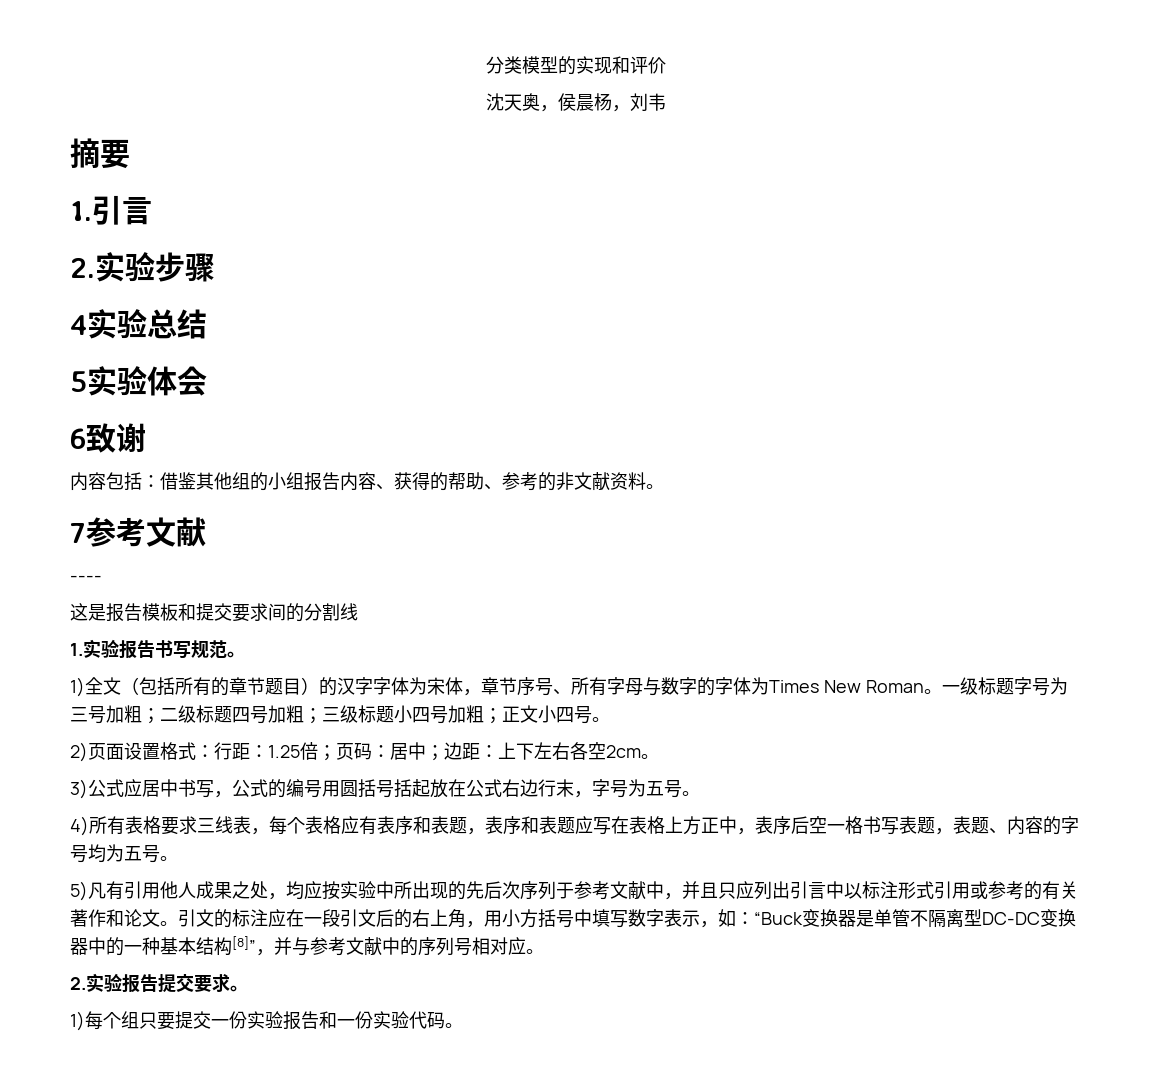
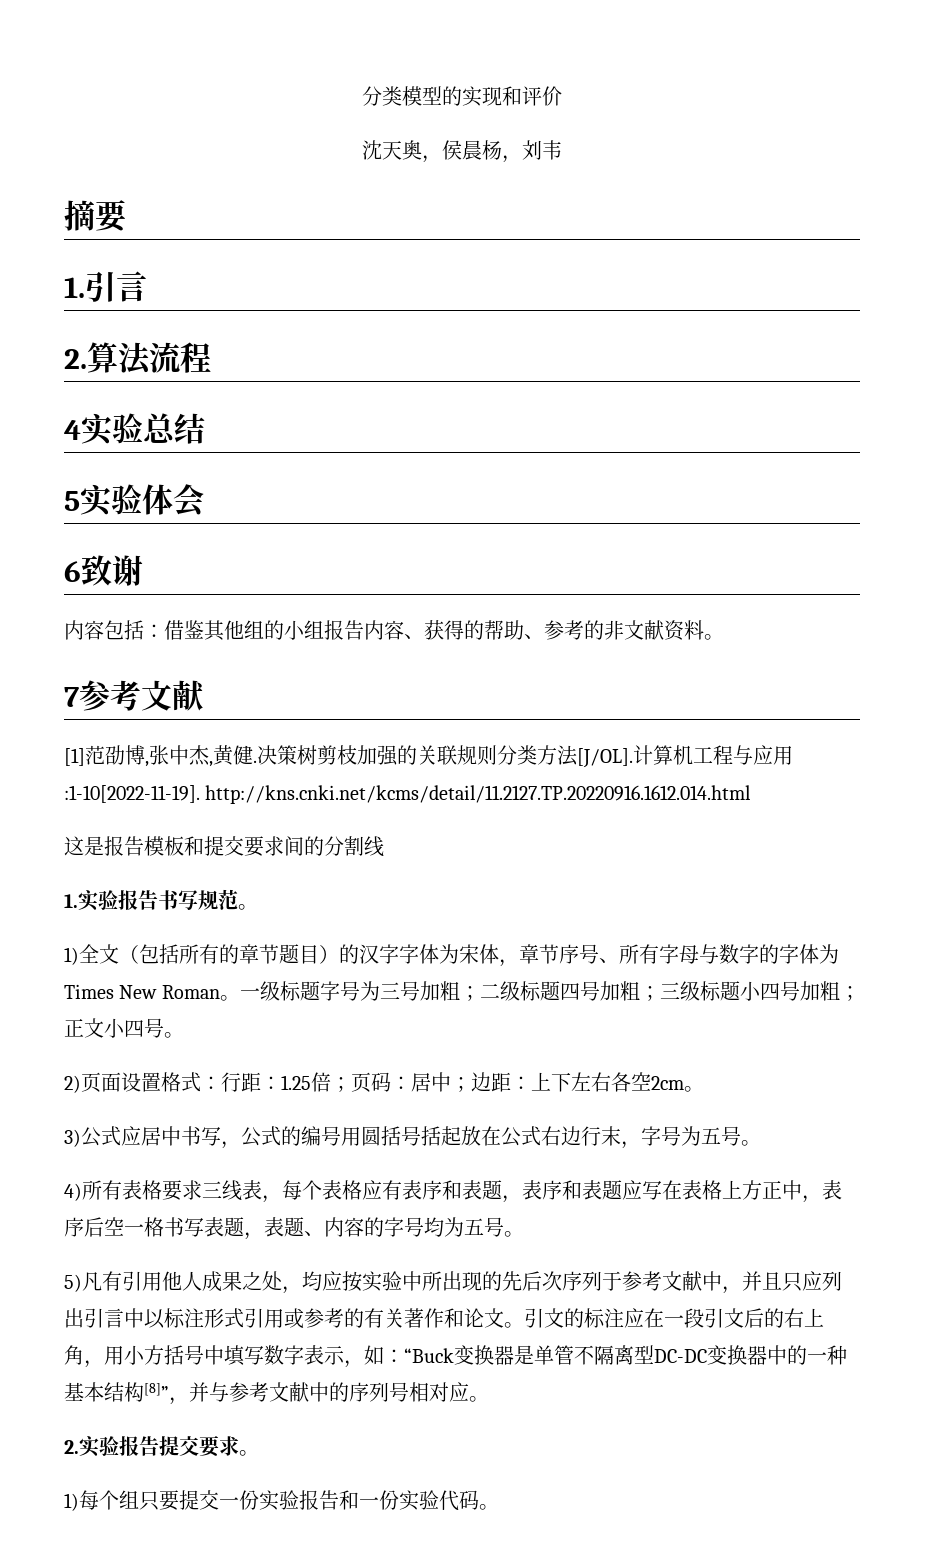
[95,252,215,282] 实验步骤 -> [87,342,211,375] 算法流程
[70,575,102,582] ---- -> [64,745,793,768] [64,785,752,804] [1]范劭博,张中杰,黄健.决策树剪枝加强的关联规则分类方法[J/OL].计算机工程与应用:1-10[2022-11-19]. http://kns.cnki.net/kcms/detail/11.2127.TP.20220916.1612.014.html

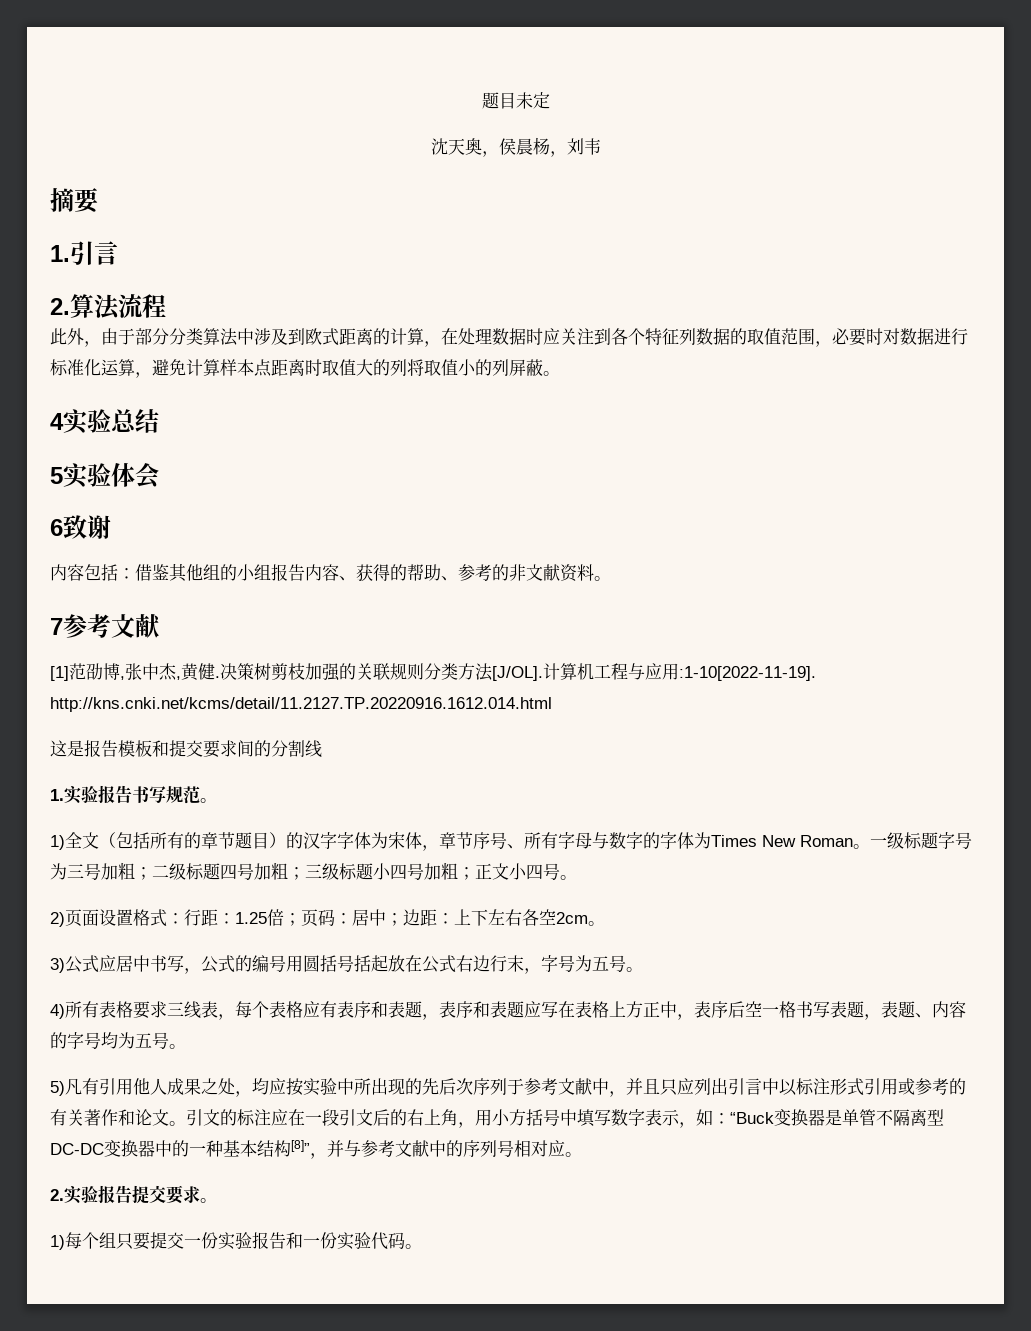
[362,86,562,107] 分类模型的实现和评价 -> [481,92,550,109] 题目未定
(211, 357) none -> [50,328,968,347] [50,359,560,378] // 此外，由于部分分类算法中涉及到欧式距离的计算，在处理数据时应关注到各个特征列数据的取值范围，必要时对数据进行标准化运算，避免计算样本点距离时取值大的列将取值小的列屏蔽。

